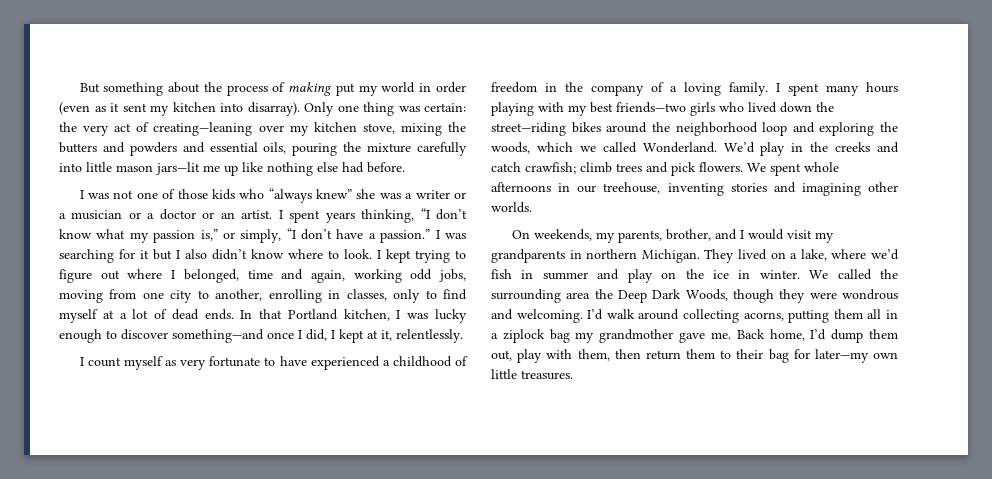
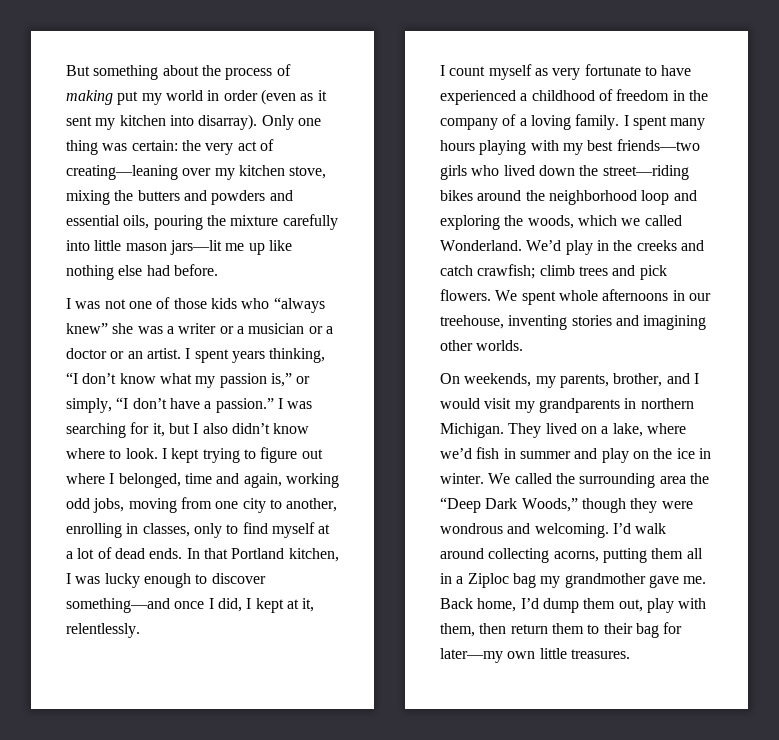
[140,250,149,259] it -> [152,423,165,437] it,
[618,289,728,303] Deep Dark Woods, -> [440,497,578,513] “Deep Dark Woods,”
[502,329,545,343] ziplock -> [467,573,509,588] Ziploc

